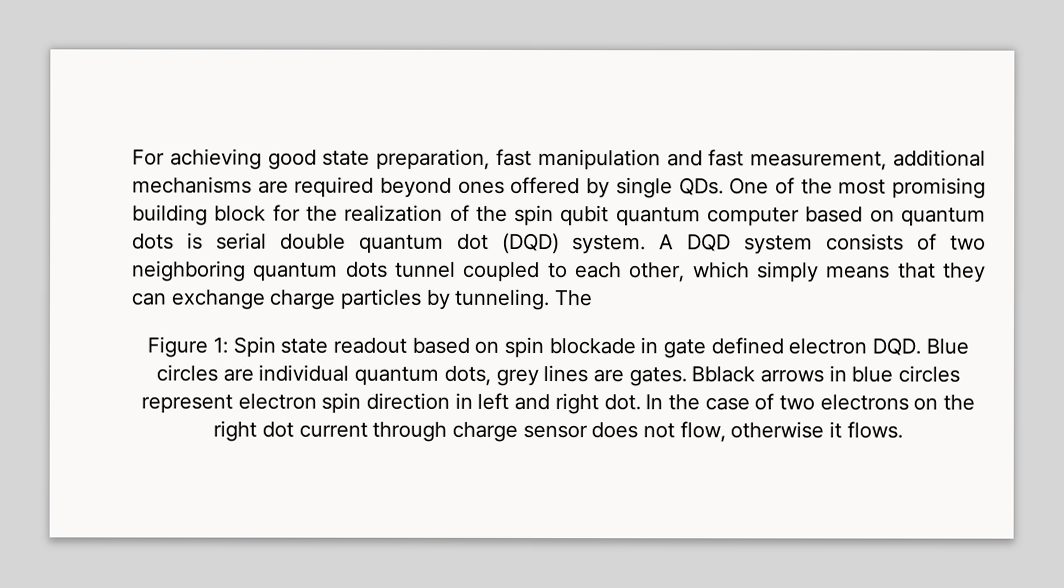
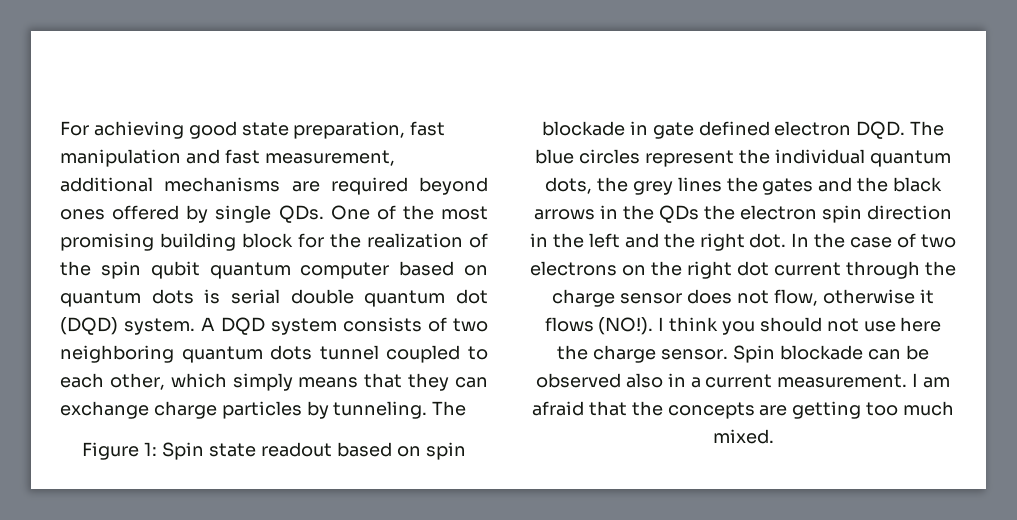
[925,338,969,355] [156,364,254,382] Blue circles are -> [910,121,945,136] [535,149,770,167] The blue circles represent the
(491, 375) none -> [596,177,628,192] the
[592,365,960,387] [141,394,234,414] are gates. Bblack arrows in blue circles represent -> [726,177,942,195] [534,205,735,223] the gates and the black arrows in the QDs the
(473, 400) none -> [553,233,585,248] the
(551, 402) none -> [663,233,695,248] the
(448, 431) none -> [924,261,956,276] the
[846,421,903,439] flows. -> [544,317,942,335] [557,345,929,363] [535,373,951,388] [531,401,955,419] [712,429,774,444] flows (NO!). I think you should not use here the charge sensor. Spin blockade can be observed also in a current measurement. I am afraid that the concepts are getting too much mixed.

